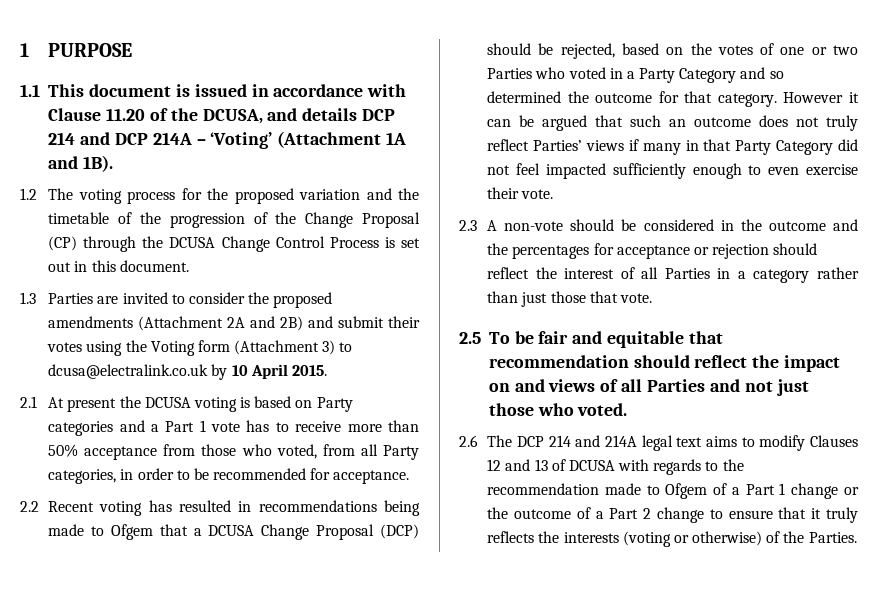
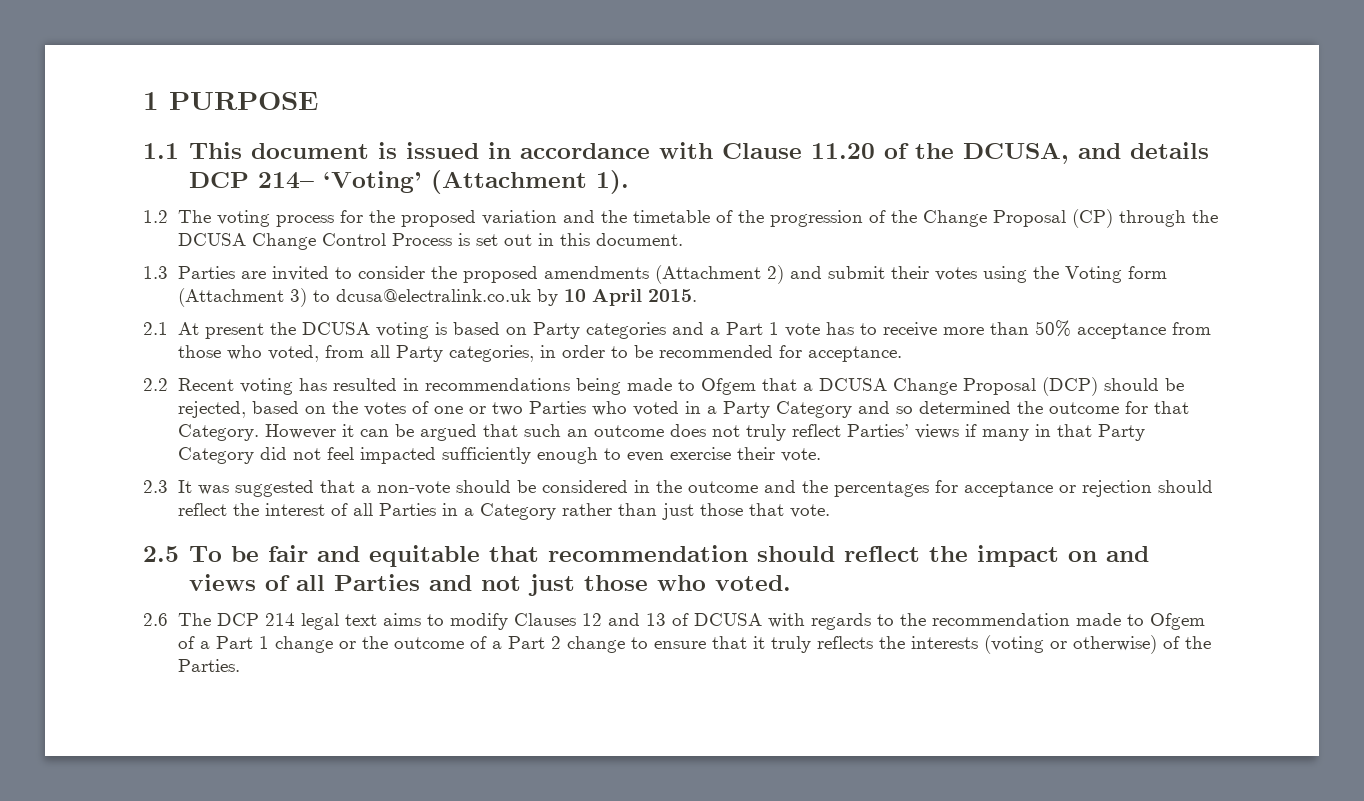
[48,131,407,149] [48,155,114,172] 214 and DCP 214A – ‘Voting’ (Attachment 1A and 1B). -> [257,170,629,194] 214– ‘Voting’ (Attachment 1).
[227,316,304,331] 2A and 2B) -> [766,265,784,284] 2)
[717,93,777,107] category. -> [177,424,259,441] Category.
[487,220,498,231] A -> [177,480,371,497] It was suggested that a
[753,269,810,283] category -> [479,503,556,520] Category
[575,435,637,447] and 214A -> (295, 619) none

